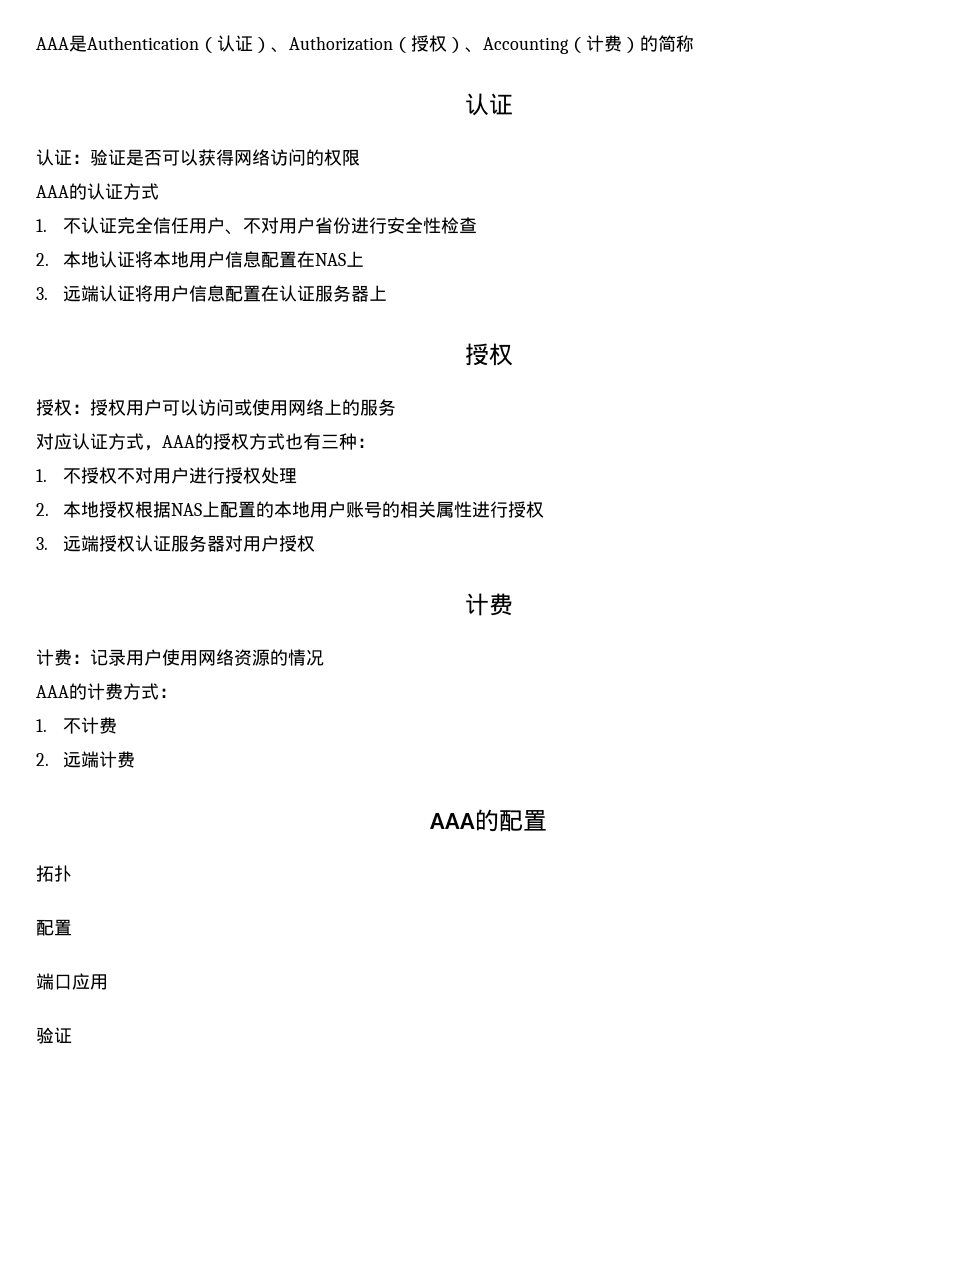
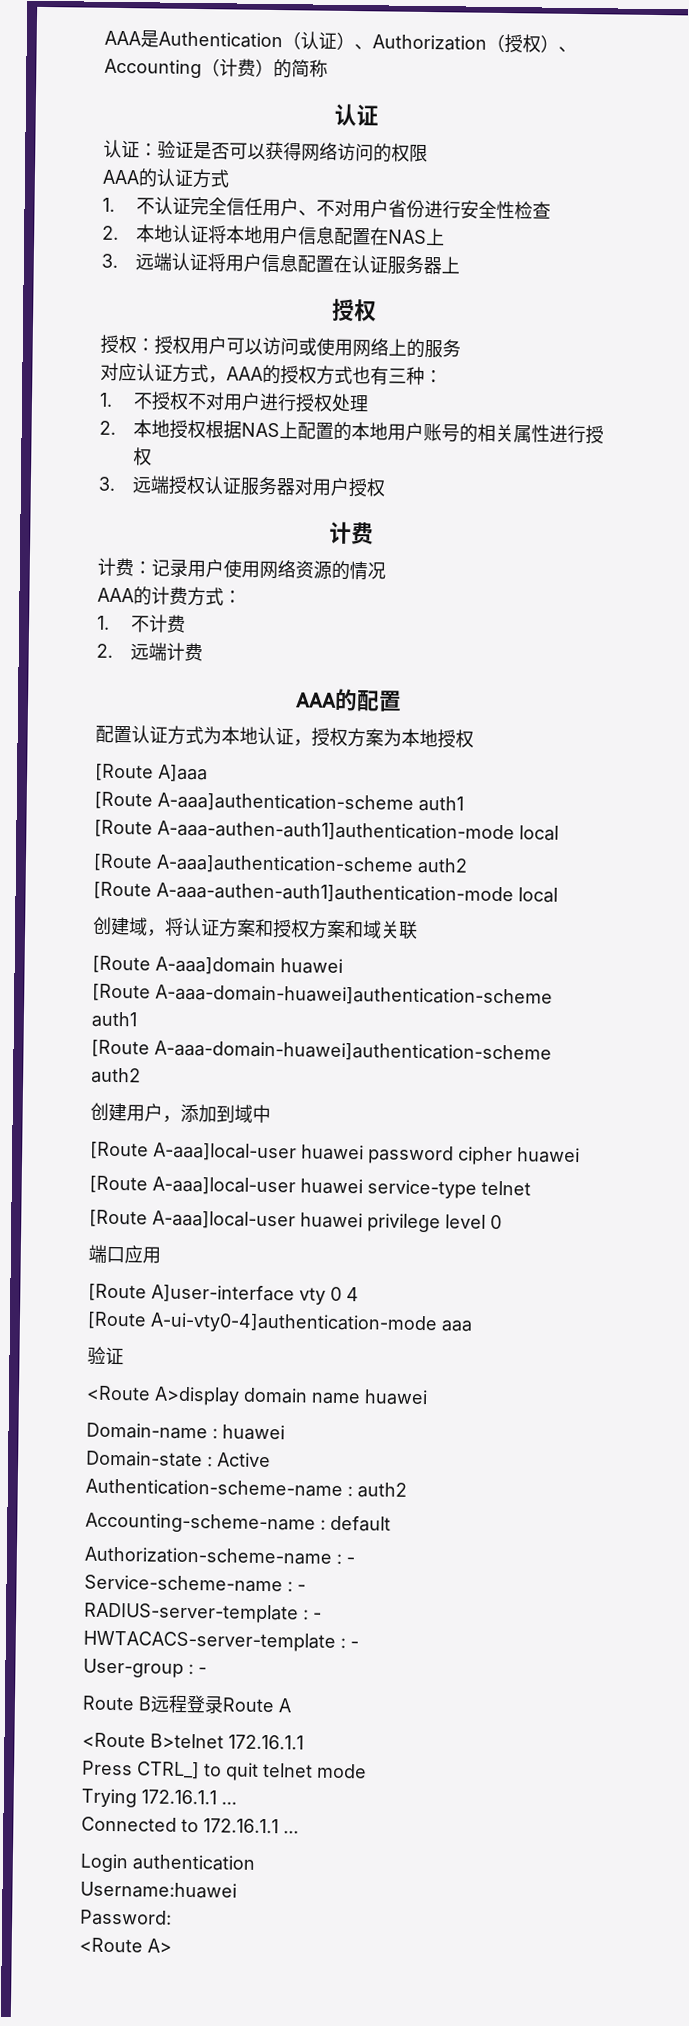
[36,865,72,882] [36,919,72,936] [36,973,108,990] [36,1027,72,1044] // 拓扑 // 配置 // 端口应用 // 验证 -> [95,725,474,749] [95,763,208,783] [94,791,464,813] [94,819,559,843] [93,853,468,875] [93,881,558,905] [93,916,418,939] [92,955,343,976] [92,983,553,1007] [91,1011,137,1028] [91,1039,552,1063] [91,1067,141,1084] [90,1102,271,1124] [90,1141,580,1166] [89,1175,531,1199] [89,1209,502,1233] [88,1244,161,1264] [88,1283,359,1305] [87,1311,472,1335] [87,1346,124,1366] [86,1385,428,1406] [86,1422,285,1441] [86,1450,271,1468] [85,1478,407,1498] [85,1512,391,1534] [84,1546,355,1565] [84,1574,306,1593] [84,1602,322,1624] [83,1630,359,1652] [83,1658,207,1678] [82,1694,292,1714] [82,1732,304,1750] [82,1760,367,1781] [81,1788,237,1808] [81,1816,299,1834] [80,1853,255,1873] [80,1881,237,1899] [80,1909,172,1926] [79,1937,172,1953] // 配置认证方式为本地认证，授权方案为本地授权 // [Route A]aaa // [Route A-aaa]authentication-scheme auth1 // [Route A-aaa-authen-auth1]authentication-mode local // [Route A-aaa]authentication-scheme auth2 // [Route A-aaa-authen-auth1]authentication-mode local // 创建域，将认证方案和授权方案和域关联 // [Route A-aaa]domain huawei // [Route A-aaa-domain-huawei]authentication-scheme auth1 // [Route A-aaa-domain-huawei]authentication-scheme auth2 // 创建用户，添加到域中 // [Route A-aaa]local-user huawei password cipher huawei // [Route A-aaa]local-user huawei service-type telnet // [Route A-aaa]local-user huawei privilege level 0 // 端口应用 // [Route A]user-interface vty 0 4 // [Route A-ui-vty0-4]authentication-mode aaa // 验证 // <Route A>display domain name huawei // Domain-name : huawei // Domain-state : Active // Authentication-scheme-name : auth2 // Accounting-scheme-name : default // Authorization-scheme-name : - // Service-scheme-name : - // RADIUS-server-template : - // HWTACACS-server-template : - // User-group : - // Route B远程登录Route A // <Route B>telnet 172.16.1.1 // Press CTRL_] to quit telnet mode // Trying 172.16.1.1 ... // Connected to 172.16.1.1 ... // Login authentication // Username:huawei // Password: // <Route A>

